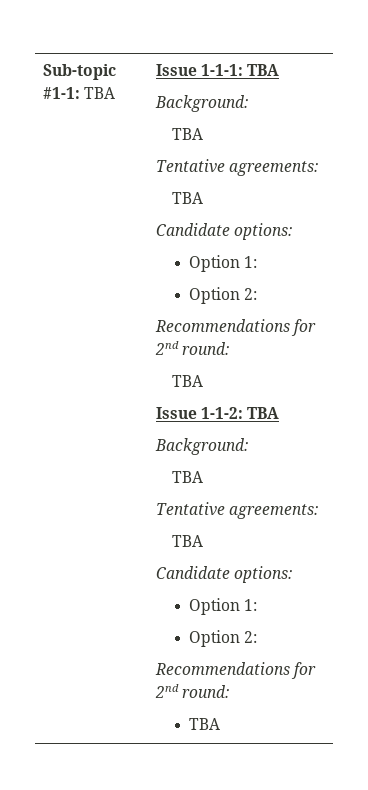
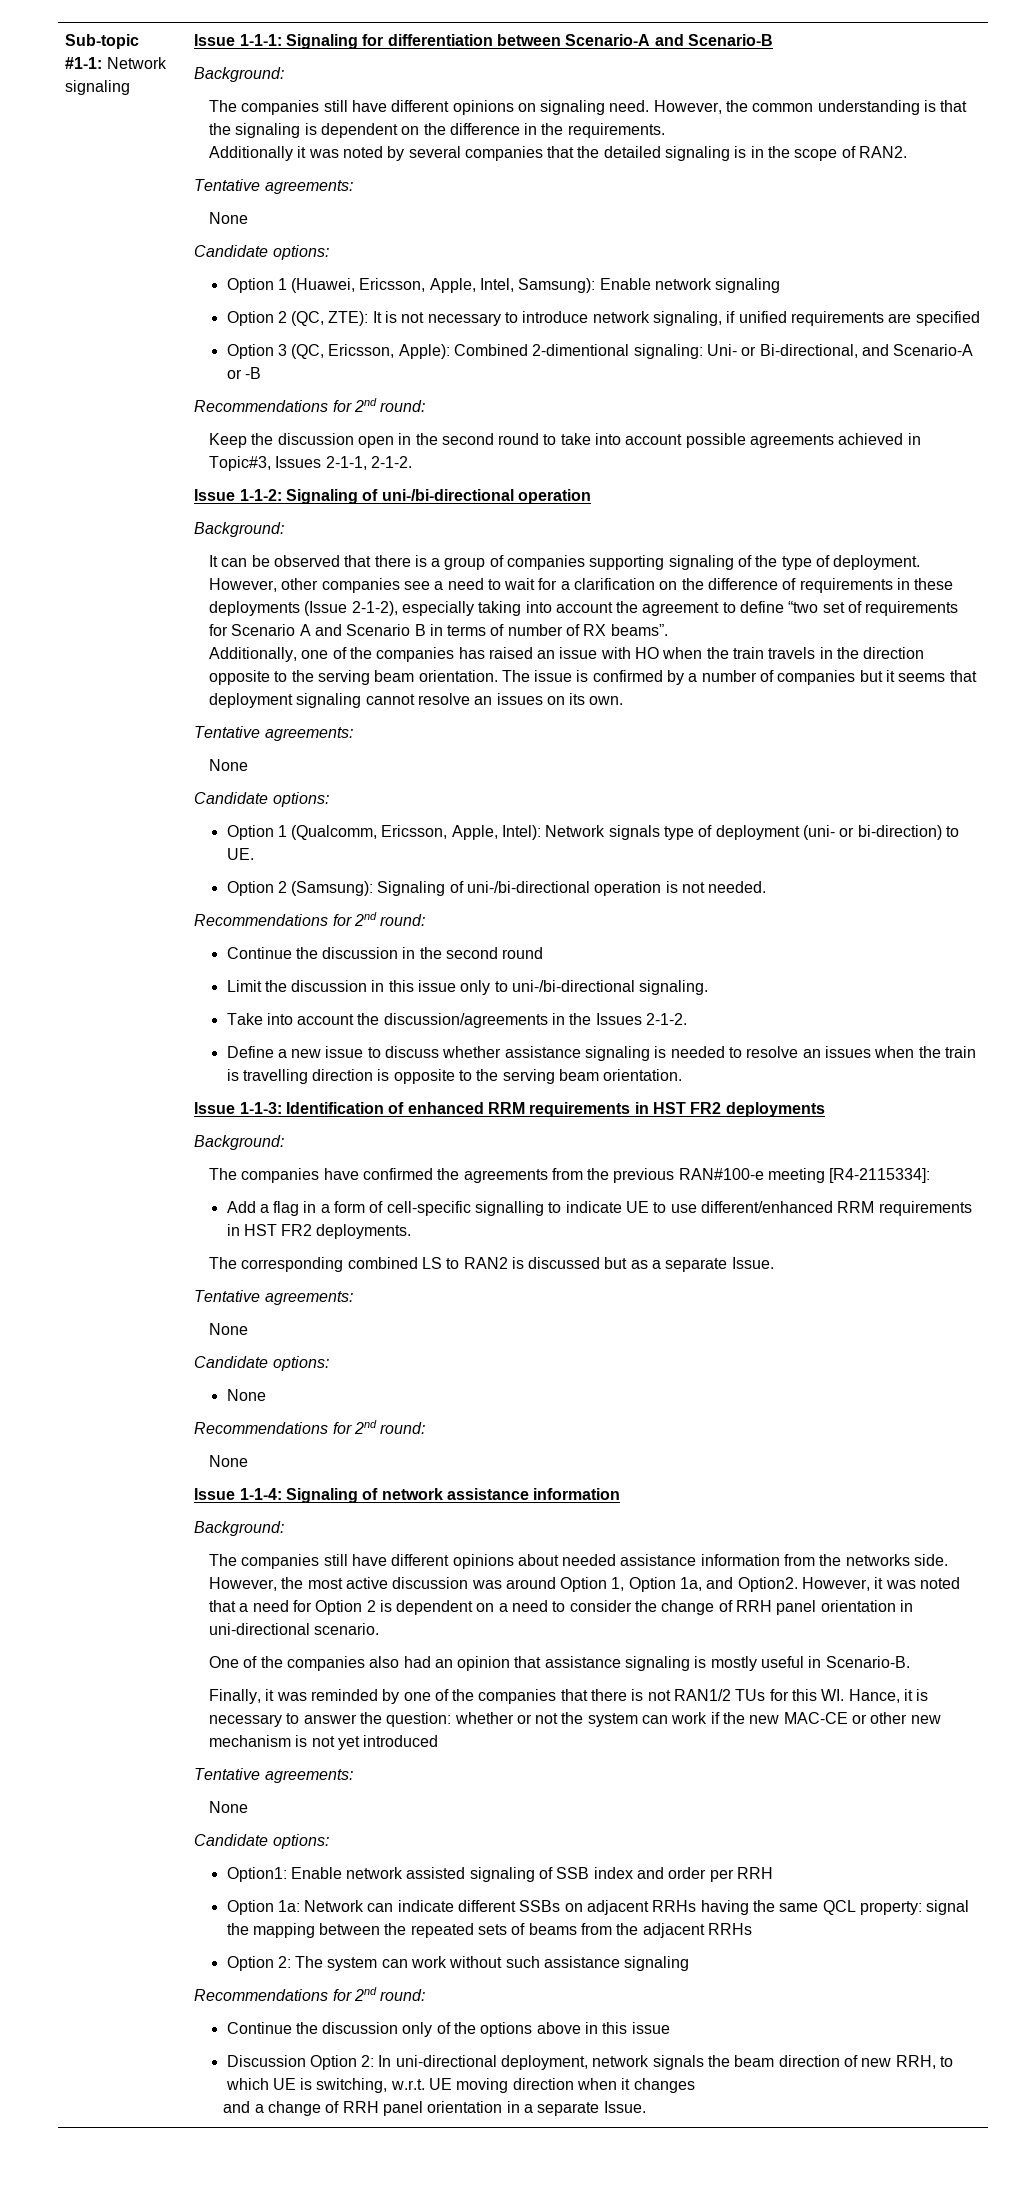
[84,87,116,99] TBA -> [106,57,167,69] [65,80,131,95] Network signaling
[247,64,280,76] [155,95,249,112] [171,128,203,140] [156,159,319,176] [171,192,203,204] [156,223,293,240] [188,255,258,272] [188,287,258,304] [155,319,317,336] [155,341,230,355] [171,375,203,387] [156,407,280,419] [155,438,249,455] [171,471,203,483] [156,502,319,519] [171,535,203,547] [156,566,293,583] [188,598,258,615] [188,630,258,647] [155,662,317,679] [155,684,230,698] [188,718,220,730] TBA // Background: // TBA // Tentative agreements: // TBA // Candidate options: // Option 1: // Option 2: // Recommendations for 2nd round: // TBA // Issue 1-1-2: TBA // Background: // TBA // Tentative agreements: // TBA // Candidate options: // Option 1: // Option 2: // Recommendations for 2nd round: // TBA -> [286,34,773,49] [194,67,285,82] [208,100,968,115] [208,123,665,138] [208,146,908,161] [194,179,353,194] [208,212,248,224] [194,245,329,260] [226,278,781,293] [226,311,980,326] [226,344,974,359] [226,367,261,379] [194,398,426,412] [208,433,921,448] [208,456,412,471] [194,489,592,504] [194,522,285,537] [208,555,921,570] [208,578,954,593] [208,601,959,616] [208,624,668,636] [208,647,925,662] [208,670,977,685] [208,693,624,708] [194,726,353,741] [208,759,248,771] [194,792,329,807] [226,825,960,840] [226,848,254,860] [226,881,767,896] [194,912,426,926] [226,947,544,959] [226,980,709,995] [226,1013,688,1028] [226,1046,976,1061] [226,1069,683,1084] [194,1102,825,1117] [194,1135,285,1150] [208,1168,931,1183] [226,1201,972,1216] [226,1224,412,1239] [208,1257,774,1272] [194,1290,353,1305] [208,1323,248,1335] [194,1356,329,1371] [226,1389,266,1401] [194,1420,426,1434] [208,1455,248,1467] [194,1488,621,1503] [194,1521,285,1536] [208,1554,949,1569] [208,1577,961,1592] [208,1600,914,1615] [208,1623,380,1635] [208,1656,910,1671] [208,1689,929,1704] [208,1712,941,1727] [208,1735,439,1750] [194,1768,353,1783] [208,1801,248,1813] [194,1834,329,1849] [226,1867,774,1882] [226,1900,970,1915] [226,1923,753,1938] [226,1956,690,1971] [194,1987,426,2001] [226,2022,670,2037] [226,2055,954,2070] [225,2078,695,2093] [223,2101,646,2116] Signaling for differentiation between Scenario-A and Scenario-B // Background: // The companies still have different opinions on signaling need. However, the common understanding is that the signaling is dependent on the difference in the requirements. // Additionally it was noted by several companies that the detailed signaling is in the scope of RAN2. // Tentative agreements: // None // Candidate options: // Option 1 (Huawei, Ericsson, Apple, Intel, Samsung): Enable network signaling // Option 2 (QC, ZTE): It is not necessary to introduce network signaling, if unified requirements are specified // Option 3 (QC, Ericsson, Apple): Combined 2-dimentional signaling: Uni- or Bi-directional, and Scenario-A or -B // Recommendations for 2nd round: // Keep the discussion open in the second round to take into account possible agreements achieved in Topic#3, Issues 2-1-1, 2-1-2. // Issue 1-1-2: Signaling of uni-/bi-directional operation // Background: // It can be observed that there is a group of companies supporting signaling of the type of deployment. However, other companies see a need to wait for a clarification on the difference of requirements in these deployments (Issue 2-1-2), especially taking into account the agreement to define “two set of requirements for Scenario A and Scenario B in terms of number of RX beams”. // Additionally, one of the companies has raised an issue with HO when the train travels in the direction opposite to the serving beam orientation. The issue is confirmed by a number of companies but it seems that deployment signaling cannot resolve an issues on its own. // Tentative agreements: // None // Candidate options: // Option 1 (Qualcomm, Ericsson, Apple, Intel): Network signals type of deployment (uni- or bi-direction) to UE. // Option 2 (Samsung): Signaling of uni-/bi-directional operation is not needed. // Recommendations for 2nd round: // Continue the discussion in the second round // Limit the discussion in this issue only to uni-/bi-directional signaling. // Take into account the discussion/agreements in the Issues 2-1-2. // Define a new issue to discuss whether assistance signaling is needed to resolve an issues when the train is travelling direction is opposite to the serving beam orientation. // Issue 1-1-3: Identification of enhanced RRM requirements in HST FR2 deployments // Background: // The companies have confirmed the agreements from the previous RAN#100-e meeting [R4-2115334]: // Add a flag in a form of cell-specific signalling to indicate UE to use different/enhanced RRM requirements in HST FR2 deployments. // The corresponding combined LS to RAN2 is discussed but as a separate Issue. // Tentative agreements: // None // Candidate options: // None // Recommendations for 2nd round: // None // Issue 1-1-4: Signaling of network assistance information // Background: // The companies still have different opinions about needed assistance information from the networks side. However, the most active discussion was around Option 1, Option 1a, and Option2. However, it was noted that a need for Option 2 is dependent on a need to consider the change of RRH panel orientation in uni-directional scenario. // One of the companies also had an opinion that assistance signaling is mostly useful in Scenario-B. // Finally, it was reminded by one of the companies that there is not RAN1/2 TUs for this WI. Hance, it is necessary to answer the question: whether or not the system can work if the new MAC-CE or other new mechanism is not yet introduced // Tentative agreements: // None // Candidate options: // Option1: Enable network assisted signaling of SSB index and order per RRH // Option 1a: Network can indicate different SSBs on adjacent RRHs having the same QCL property: signal the mapping between the repeated sets of beams from the adjacent RRHs // Option 2: The system can work without such assistance signaling // Recommendations for 2nd round: // Continue the discussion only of the options above in this issue // Discussion Option 2: In uni-directional deployment, network signals the beam direction of new RRH, to which UE is switching, w.r.t. UE moving direction when it changes // and a change of RRH panel orientation in a separate Issue.

